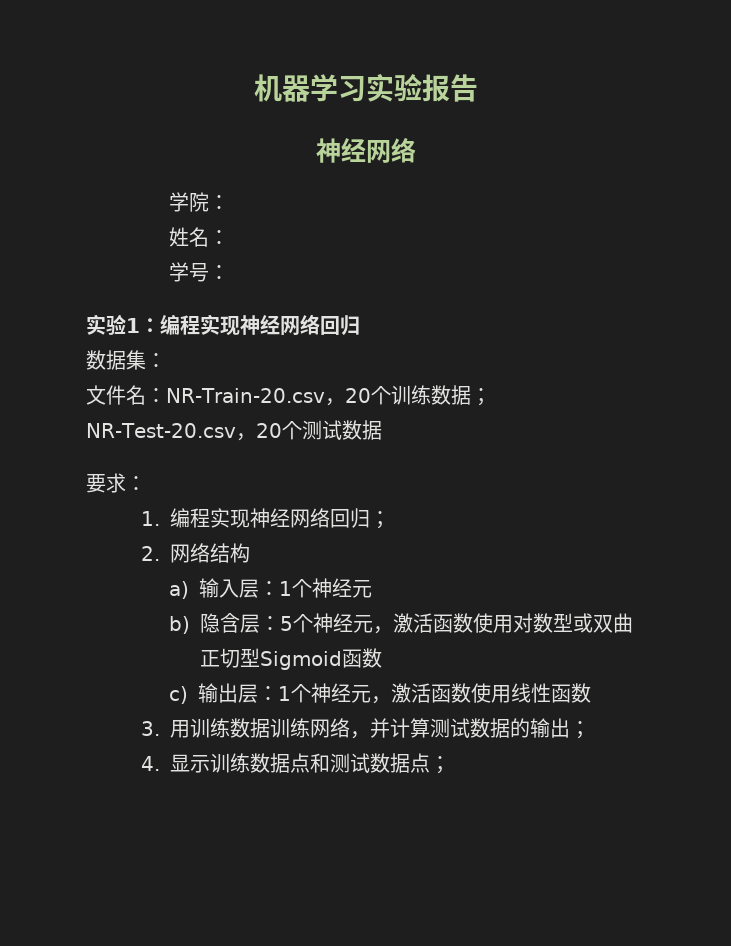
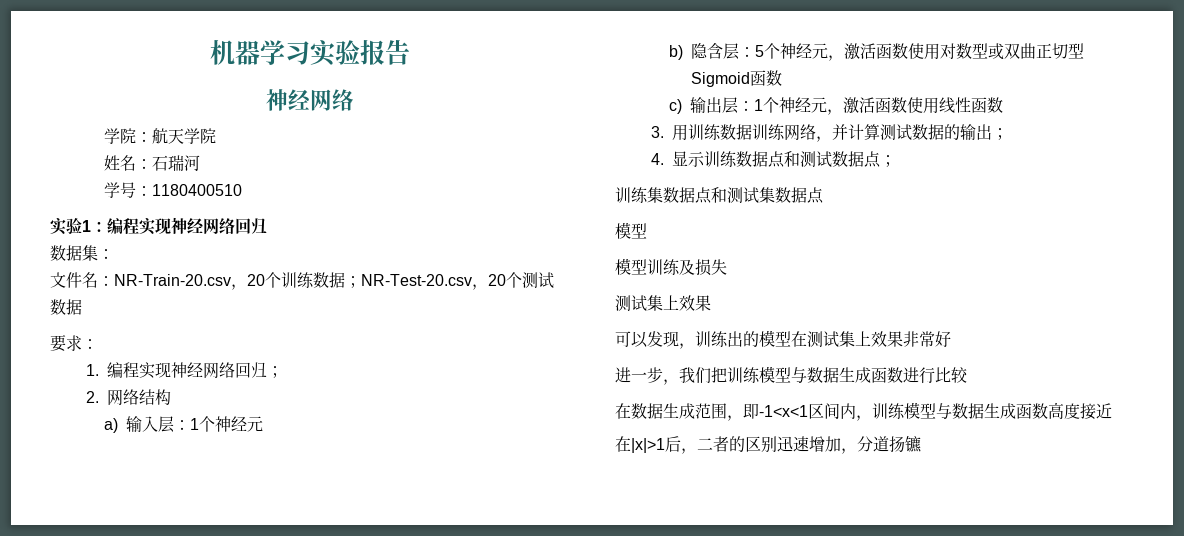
(230, 202) none -> [152,128,217,144] 航天学院
(230, 237) none -> [152,155,201,171] 石瑞河
(230, 272) none -> [152,184,243,196] 1180400510
(451, 765) none -> [615,187,824,204] [615,222,647,239] [615,258,727,276] [615,295,711,311] [615,330,951,349] [615,366,968,385] [615,402,1112,421] [615,436,922,454] // 训练集数据点和测试集数据点 // 模型 // 模型训练及损失 // 测试集上效果 // 可以发现，训练出的模型在测试集上效果非常好 // 进一步，我们把训练模型与数据生成函数进行比较 // 在数据生成范围，即-1<x<1区间内，训练模型与数据生成函数高度接近 // 在|x|>1后，二者的区别迅速增加，分道扬镳

